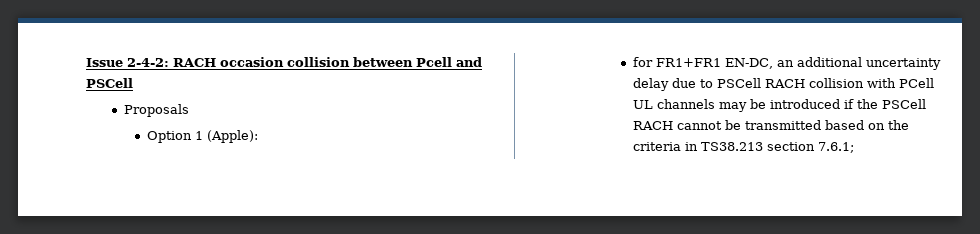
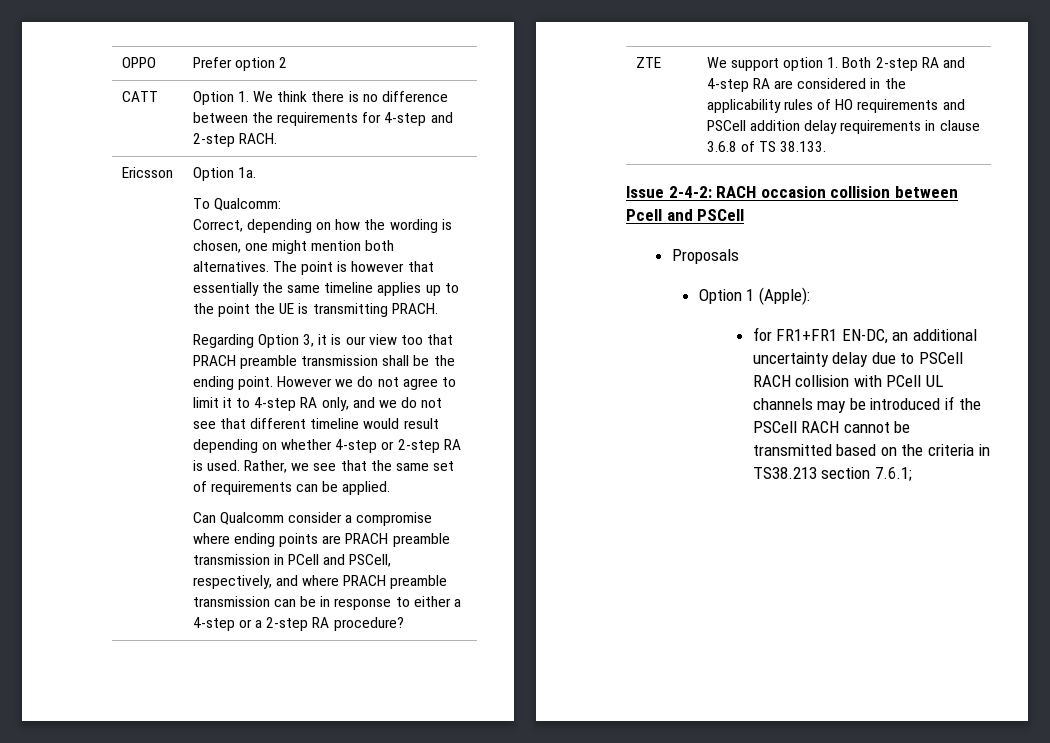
(86, 62) none -> [121,57,156,68] [192,57,287,71] [121,91,158,102] [192,91,448,105] [192,112,453,126] [192,133,277,147] [121,167,173,178] [192,167,256,181] [192,198,281,211] [192,219,452,233] [192,240,395,254] [192,261,434,275] [192,282,459,296] [192,303,438,317] [192,334,454,348] [192,355,455,369] [192,376,456,390] [192,397,443,411] [192,418,439,429] [192,439,461,453] [192,460,455,473] [192,481,391,495] [192,512,433,526] [192,533,450,547] [192,554,392,567] [192,575,448,589] [192,596,461,610] [192,617,404,631] [635,57,661,68] [706,57,965,71] [706,78,906,92] [706,99,965,113] [706,120,980,134] [706,141,827,152] OPPO | Prefer option 2 // CATT | Option 1. We think there is no difference between the requirements for 4-step and 2-step RACH. // Ericsson | Option 1a. // To Qualcomm: // Correct, depending on how the wording is chosen, one might mention both alternatives. The point is however that essentially the same timeline applies up to the point the UE is transmitting PRACH. // Regarding Option 3, it is our view too that PRACH preamble transmission shall be the ending point. However we do not agree to limit it to 4-step RA only, and we do not see that different timeline would result depending on whether 4-step or 2-step RA is used. Rather, we see that the same set of requirements can be applied. // Can Qualcomm consider a compromise where ending points are PRACH preamble transmission in PCell and PSCell, respectively, and where PRACH preamble transmission can be in response to either a 4-step or a 2-step RA procedure? // ZTE | We support option 1. Both 2-step RA and 4-step RA are considered in the applicability rules of HO requirements and PSCell addition delay requirements in clause 3.6.8 of TS 38.133. //

